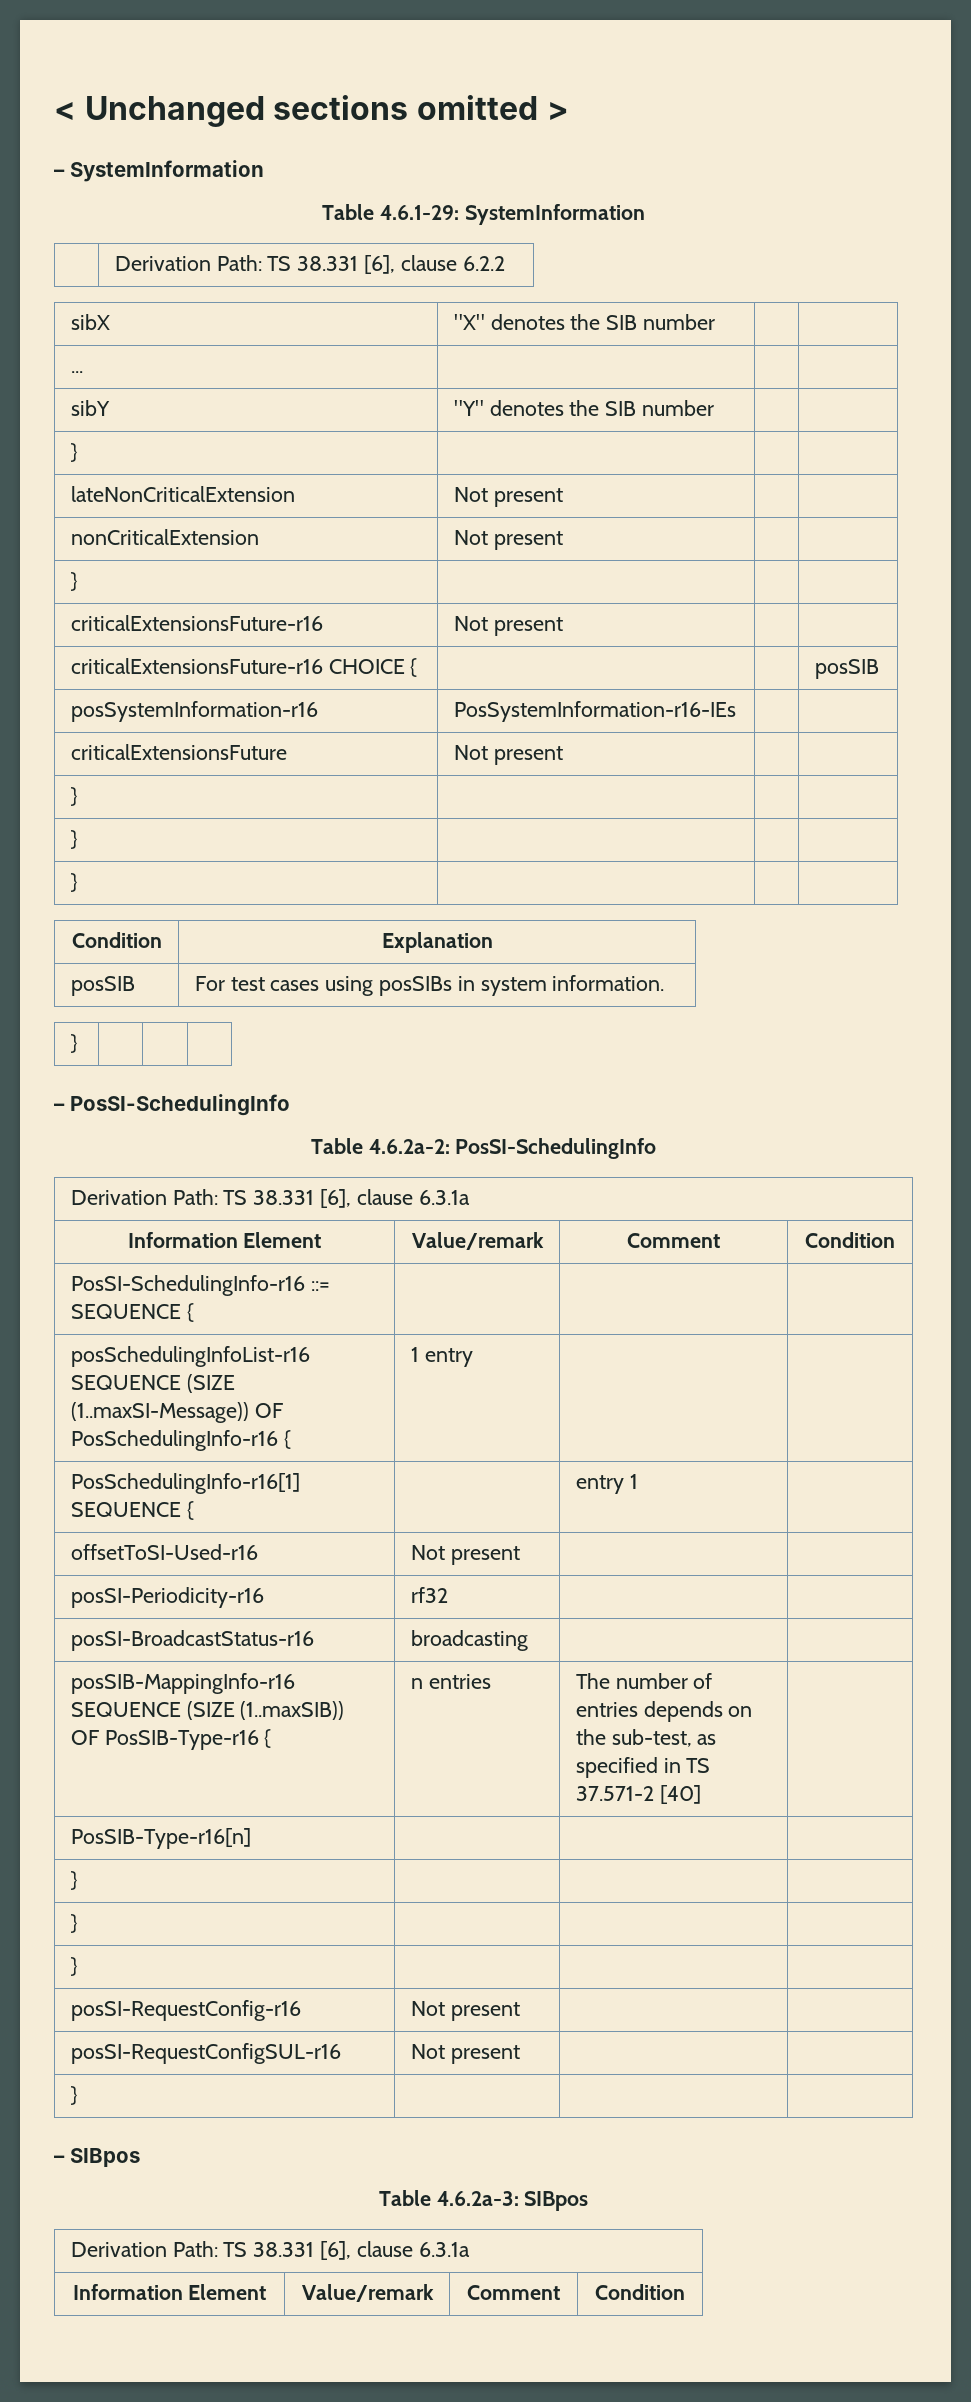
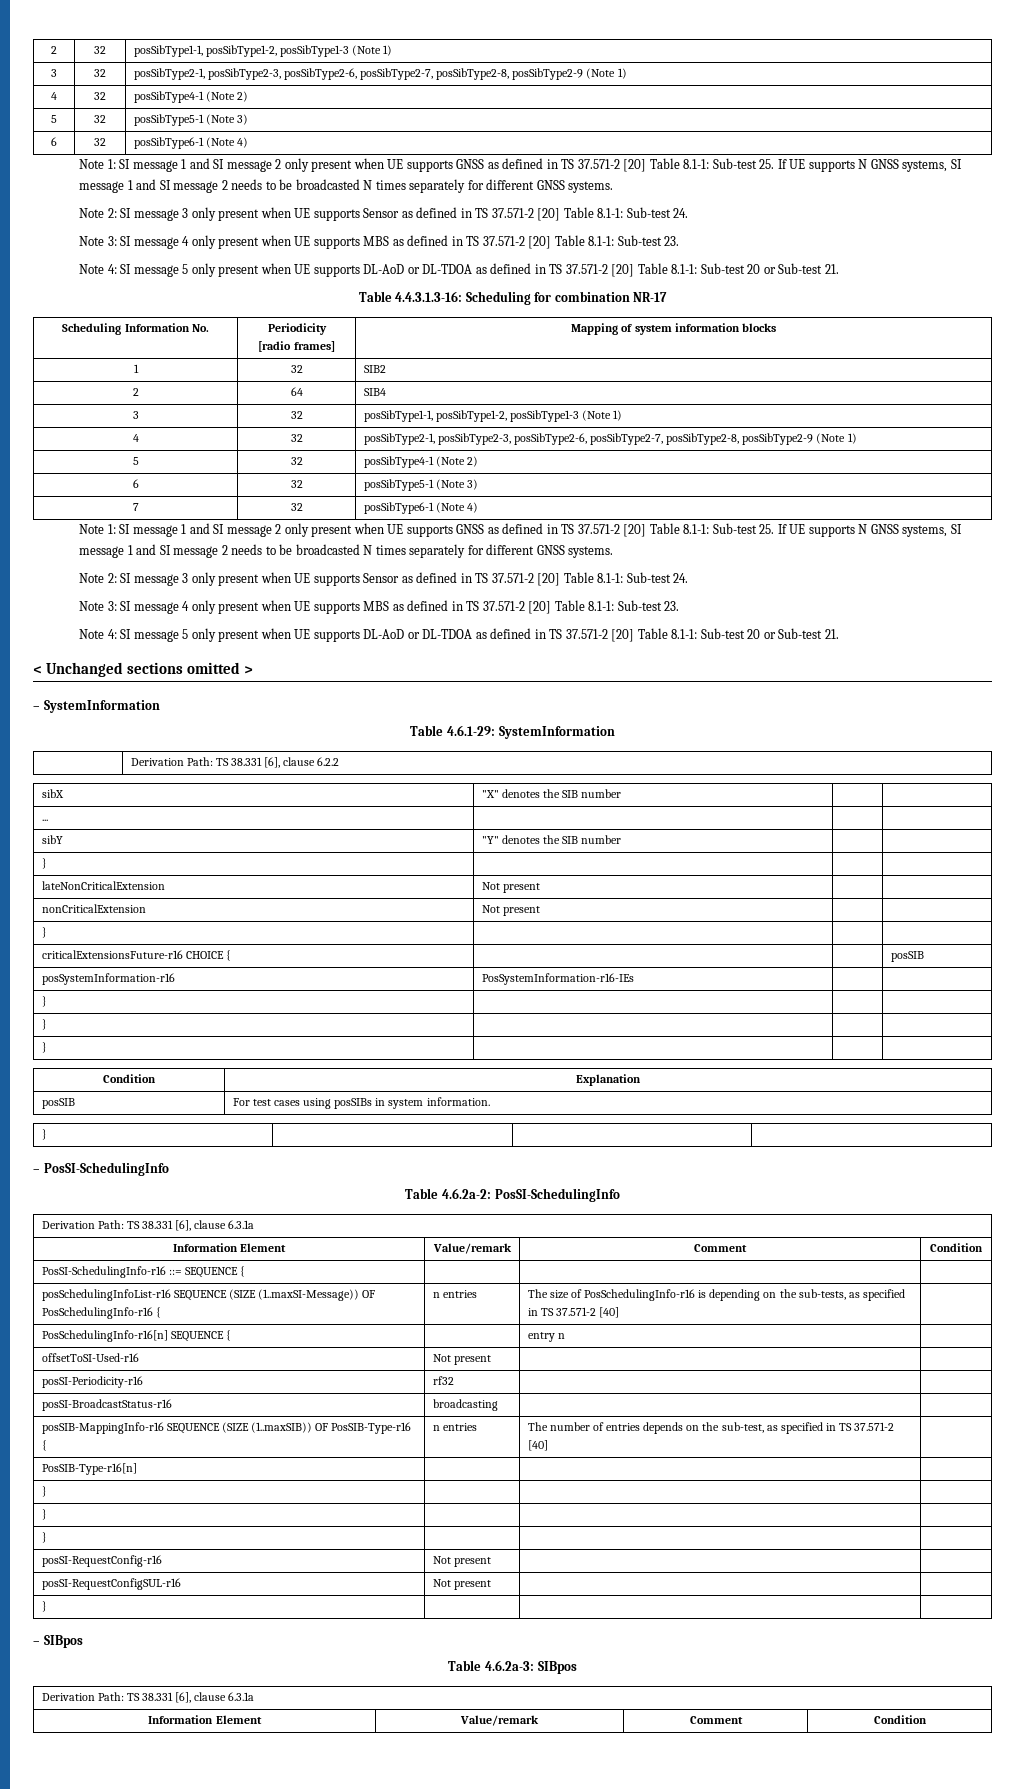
(54, 110) none -> [51,46,57,54] [94,46,106,54] [133,45,393,57] [51,69,57,77] [94,69,106,77] [133,68,627,80] [51,92,57,100] [94,92,106,100] [133,91,248,103] [51,115,57,123] [94,115,106,123] [133,114,248,126] [51,137,57,146] [94,138,106,146] [133,137,248,149] [79,158,962,172] [79,179,614,193] [79,207,689,221] [79,235,680,249] [79,263,839,277] [358,291,668,305] [62,323,209,335] [267,323,327,335] [258,341,335,352] [571,323,776,335] [133,364,139,373] [290,365,303,373] [363,365,386,373] [132,388,139,396] [290,387,303,396] [363,388,386,396] [132,411,139,419] [290,411,303,419] [363,410,623,422] [132,434,139,442] [290,434,303,442] [363,433,857,445] [132,457,139,465] [290,457,303,465] [363,456,478,468] [132,479,139,488] [290,480,303,488] [363,479,478,491] [132,503,139,511] [290,503,303,511] [363,502,478,514] [79,523,962,537] [79,544,614,558] [79,572,689,586] [79,600,680,614] [79,628,839,642] 2 | 32 | posSibType1-1, posSibType1-2, posSibType1-3 (Note 1) // 3 | 32 | posSibType2-1, posSibType2-3, posSibType2-6, posSibType2-7, posSibType2-8, posSibType2-9 (Note 1) // 4 | 32 | posSibType4-1 (Note 2) // 5 | 32 | posSibType5-1 (Note 3) // 6 | 32 | posSibType6-1 (Note 4) // Note 1: SI message 1 and SI message 2 only present when UE supports GNSS as defined in TS 37.571-2 [20] Table 8.1-1: Sub-test 25. If UE supports N GNSS systems, SI message 1 and SI message 2 needs to be broadcasted N times separately for different GNSS systems. // Note 2: SI message 3 only present when UE supports Sensor as defined in TS 37.571-2 [20] Table 8.1-1: Sub-test 24. // Note 3: SI message 4 only present when UE supports MBS as defined in TS 37.571-2 [20] Table 8.1-1: Sub-test 23. // Note 4: SI message 5 only present when UE supports DL-AoD or DL-TDOA as defined in TS 37.571-2 [20] Table 8.1-1: Sub-test 20 or Sub-test 21. // Table 4.4.3.1.3-16: Scheduling for combination NR-17 // Scheduling Information No. | Periodicity // [radio frames] | Mapping of system information blocks // 1 | 32 | SIB2 // 2 | 64 | SIB4 // 3 | 32 | posSibType1-1, posSibType1-2, posSibType1-3 (Note 1) // 4 | 32 | posSibType2-1, posSibType2-3, posSibType2-6, posSibType2-7, posSibType2-8, posSibType2-9 (Note 1) // 5 | 32 | posSibType4-1 (Note 2) // 6 | 32 | posSibType5-1 (Note 3) // 7 | 32 | posSibType6-1 (Note 4) // Note 1: SI message 1 and SI message 2 only present when UE supports GNSS as defined in TS 37.571-2 [20] Table 8.1-1: Sub-test 25. If UE supports N GNSS systems, SI message 1 and SI message 2 needs to be broadcasted N times separately for different GNSS systems. // Note 2: SI message 3 only present when UE supports Sensor as defined in TS 37.571-2 [20] Table 8.1-1: Sub-test 24. // Note 3: SI message 4 only present when UE supports MBS as defined in TS 37.571-2 [20] Table 8.1-1: Sub-test 23. // Note 4: SI message 5 only present when UE supports DL-AoD or DL-TDOA as defined in TS 37.571-2 [20] Table 8.1-1: Sub-test 20 or Sub-test 21. //
[70,615,323,631] [453,616,563,636] // criticalExtensionsFuture-r16 | Not present | | -> (47, 932) none
[70,744,287,760] [453,745,563,765] // criticalExtensionsFuture | Not present | | -> (634, 979) none
[410,1347,473,1367] [70,1473,300,1494] 1 entry | | // PosSchedulingInfo-r16[1] -> [432,1290,477,1298] [527,1289,905,1301] [527,1307,620,1318] [41,1330,168,1342] n entries | The size of PosSchedulingInfo-r16 is depending on the sub-tests, as specified in TS 37.571-2 [40] | // PosSchedulingInfo-r16[n]
[629,1474,638,1489] 1 -> [557,1333,565,1339] n

